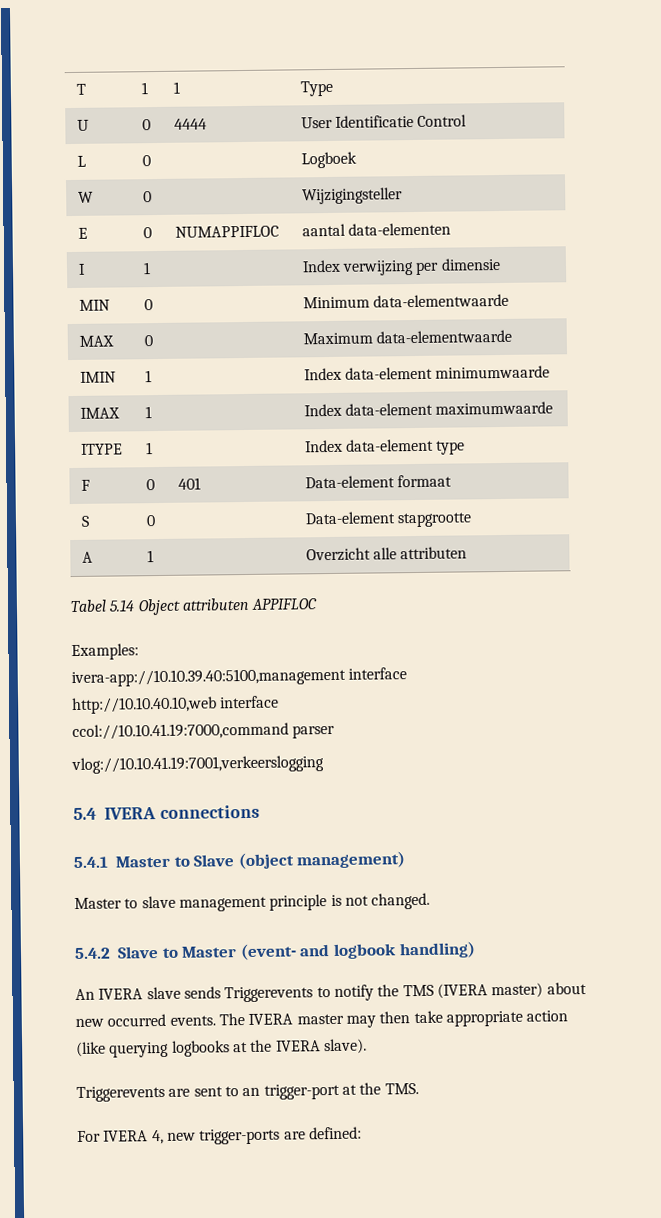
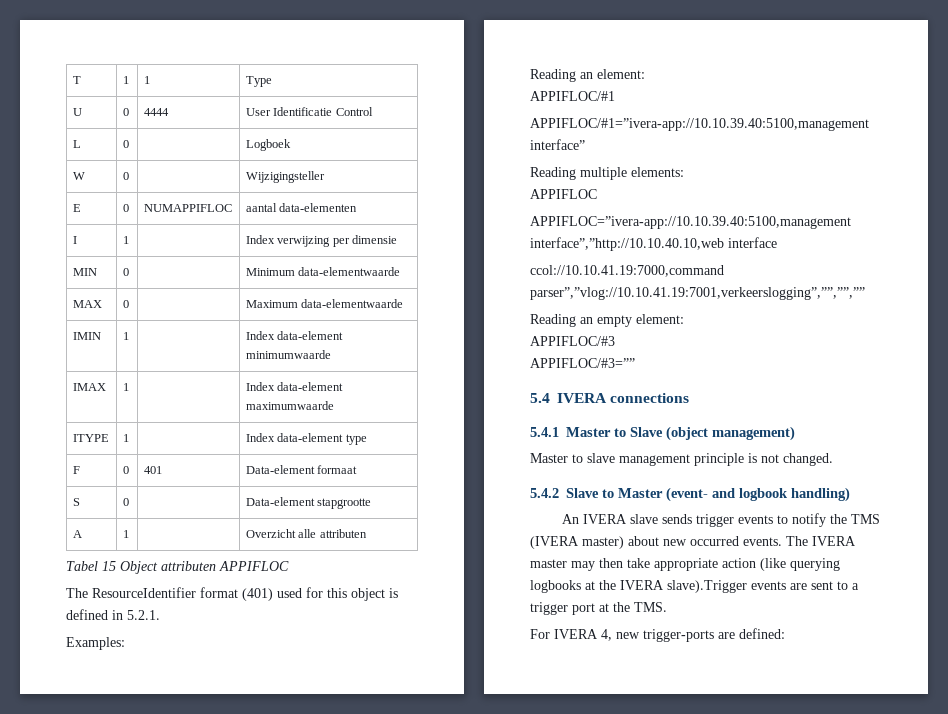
[109,599,136,612] 5.14 -> [102,561,116,571] 15
[71,643,139,661] [71,667,408,688] [72,695,280,715] [72,722,336,741] [71,755,324,775] Examples: // ivera-app://10.10.39.40:5100,management interface // http://10.10.40.10,web interface // ccol://10.10.41.19:7000,command parser // vlog://10.10.41.19:7001,verkeerslogging -> [66,587,398,601] [66,609,160,620] [66,637,125,650] [530,69,645,82] [530,91,615,101] [530,118,869,131] [530,139,585,150] [530,167,684,180] [530,189,597,199] [530,216,851,229] [530,237,777,251] [530,265,724,277] [530,287,865,300] [530,314,684,327] [530,336,615,346] [530,358,635,368] The ResourceIdentifier format (401) used for this object is defined in 5.2.1. // Examples: // Reading an element: // APPIFLOC/#1 // APPIFLOC/#1=”ivera-app://10.10.39.40:5100,management interface” // Reading multiple elements: // APPIFLOC // APPIFLOC=”ivera-app://10.10.39.40:5100,management interface”,”http://10.10.40.10,web interface // ccol://10.10.41.19:7000,command parser”,”vlog://10.10.41.19:7001,verkeerslogging”,””,””,”” // Reading an empty element: // APPIFLOC/#3 // APPIFLOC/#3=””
[224,986,314,1003] Triggerevents -> [695,514,773,527] trigger events
[323,1038,367,1055] [76,1085,165,1103] slave). // Triggerevents -> [667,580,786,593] slave).Trigger events
[242,1083,340,1100] an trigger-port -> [852,583,859,590] [530,602,595,615] a trigger port

